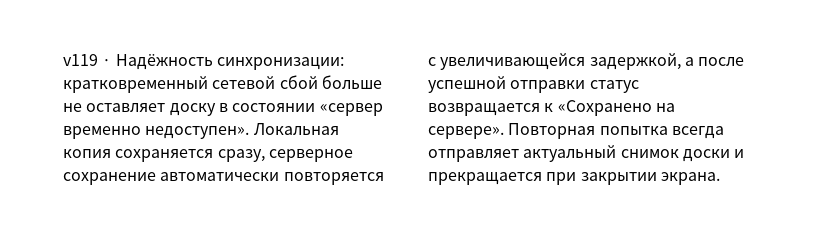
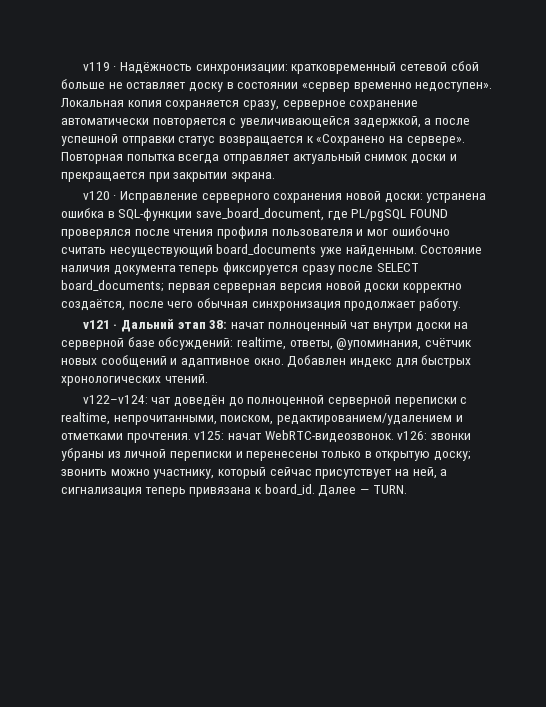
(720, 178) none -> [82,191,487,203] [61,208,448,221] [61,226,450,239] [61,244,483,257] [61,262,419,275] [61,280,462,293] [61,298,461,311] [82,319,469,332] [61,337,472,350] [61,355,472,368] [61,374,208,386] [82,395,468,407] [61,412,463,425] [61,430,471,443] [61,448,471,461] [61,467,448,479] [61,484,407,497] // v120 · Исправление серверного сохранения новой доски: устранена ошибка в SQL-функции save_board_document, где PL/pgSQL FOUND проверялся после чтения профиля пользователя и мог ошибочно считать несуществующий board_documents уже найденным. Состояние наличия документа теперь фиксируется сразу после SELECT board_documents; первая серверная версия новой доски корректно создаётся, после чего обычная синхронизация продолжает работу. // v121 · Дальний этап 38: начат полноценный чат внутри доски на серверной базе обсуждений: realtime, ответы, @упоминания, счётчик новых сообщений и адаптивное окно. Добавлен индекс для быстрых хронологических чтений. // v122–v124: чат доведён до полноценной серверной переписки с realtime, непрочитанными, поиском, редактированием/удалением и отметками прочтения. v125: начат WebRTC-видеозвонок. v126: звонки убраны из личной переписки и перенесены только в открытую доску; звонить можно участнику, который сейчас присутствует на ней, а сигнализация теперь привязана к board_id. Далее — TURN.

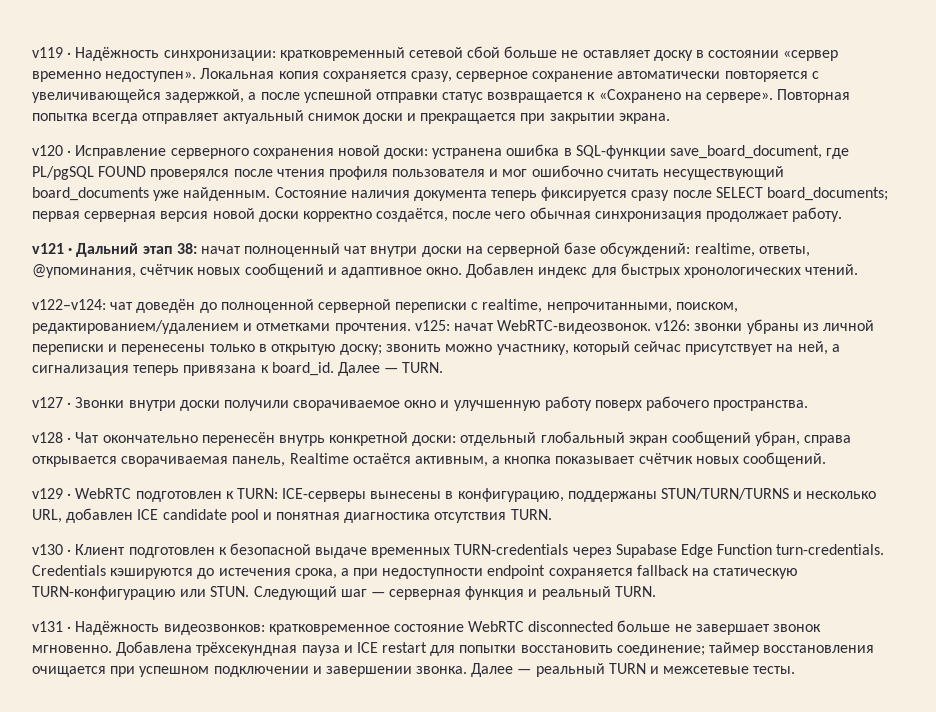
(407, 489) none -> [32,396,809,411] [32,431,852,446] [32,452,827,467] [32,488,877,502] [32,508,552,523] [32,543,885,558] [32,565,799,579] [32,586,656,600] [32,620,822,635] [32,641,875,656] [32,663,796,677] // v127 · Звонки внутри доски получили сворачиваемое окно и улучшенную работу поверх рабочего пространства. // v128 · Чат окончательно перенесён внутрь конкретной доски: отдельный глобальный экран сообщений убран, справа открывается сворачиваемая панель, Realtime остаётся активным, а кнопка показывает счётчик новых сообщений. // v129 · WebRTC подготовлен к TURN: ICE-серверы вынесены в конфигурацию, поддержаны STUN/TURN/TURNS и несколько URL, добавлен ICE candidate pool и понятная диагностика отсутствия TURN. // v130 · Клиент подготовлен к безопасной выдаче временных TURN-credentials через Supabase Edge Function turn-credentials. Credentials кэшируются до истечения срока, а при недоступности endpoint сохраняется fallback на статическую TURN-конфигурацию или STUN. Следующий шаг — серверная функция и реальный TURN. // v131 · Надёжность видеозвонков: кратковременное состояние WebRTC disconnected больше не завершает звонок мгновенно. Добавлена трёхсекундная пауза и ICE restart для попытки восстановить соединение; таймер восстановления очищается при успешном подключении и завершении звонка. Далее — реальный TURN и межсетевые тесты.

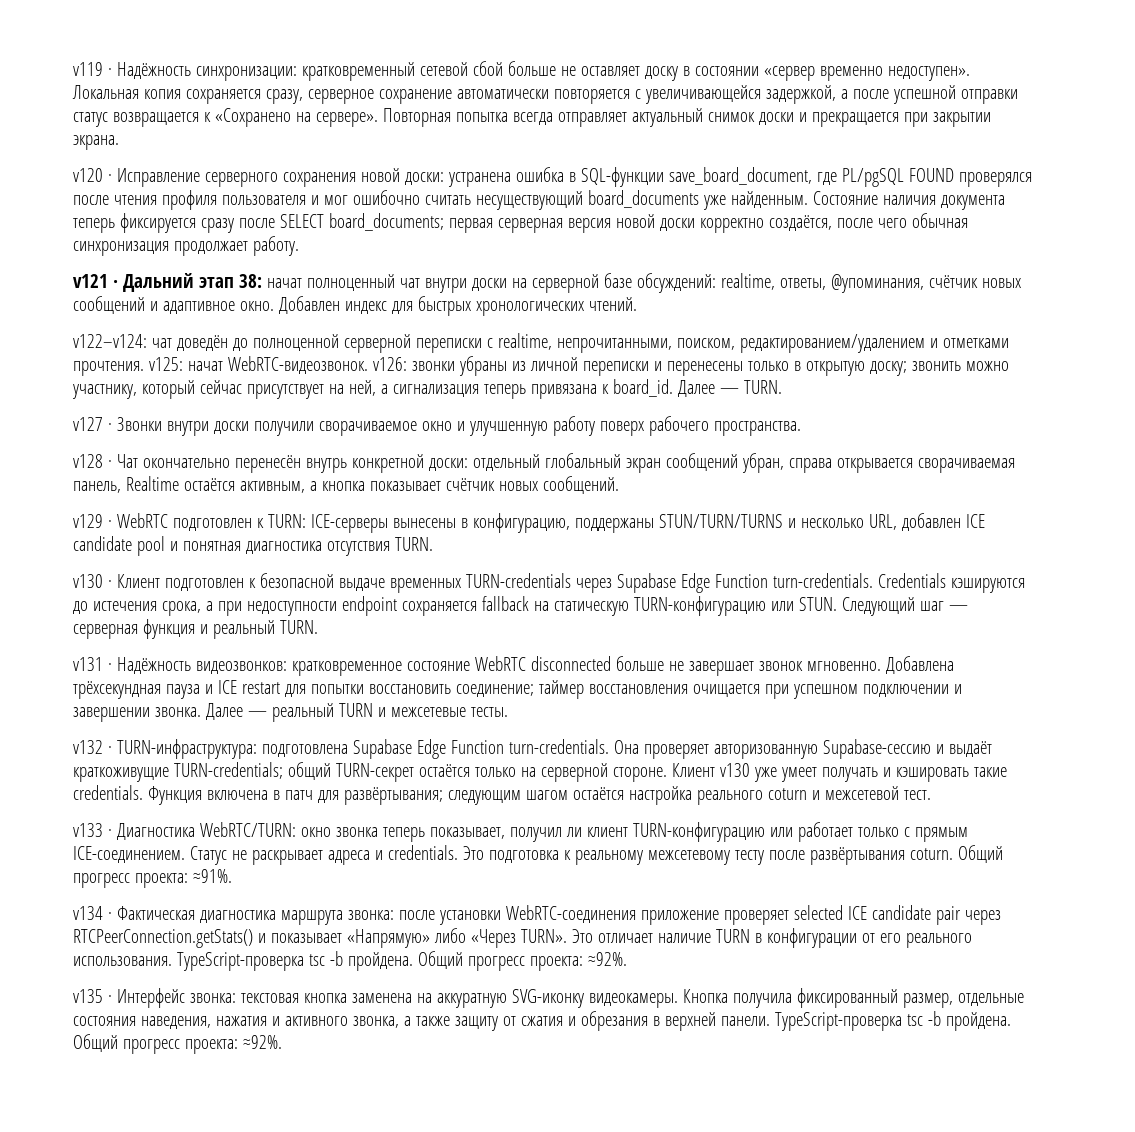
(796, 670) none -> [73,739,992,759] [73,762,1007,782] [73,785,931,805] [73,822,968,842] [73,845,1003,865] [73,869,232,888] [73,905,1001,925] [73,928,972,948] [73,951,627,971] [73,988,1024,1008] [73,1011,1011,1031] [73,1034,282,1054] // v132 · TURN-инфраструктура: подготовлена Supabase Edge Function turn-credentials. Она проверяет авторизованную Supabase-сессию и выдаёт краткоживущие TURN-credentials; общий TURN-секрет остаётся только на серверной стороне. Клиент v130 уже умеет получать и кэшировать такие credentials. Функция включена в патч для развёртывания; следующим шагом остаётся настройка реального coturn и межсетевой тест. // v133 · Диагностика WebRTC/TURN: окно звонка теперь показывает, получил ли клиент TURN-конфигурацию или работает только с прямым ICE-соединением. Статус не раскрывает адреса и credentials. Это подготовка к реальному межсетевому тесту после развёртывания coturn. Общий прогресс проекта: ≈91%. // v134 · Фактическая диагностика маршрута звонка: после установки WebRTC-соединения приложение проверяет selected ICE candidate pair через RTCPeerConnection.getStats() и показывает «Напрямую» либо «Через TURN». Это отличает наличие TURN в конфигурации от его реального использования. TypeScript-проверка tsc -b пройдена. Общий прогресс проекта: ≈92%. // v135 · Интерфейс звонка: текстовая кнопка заменена на аккуратную SVG-иконку видеокамеры. Кнопка получила фиксированный размер, отдельные состояния наведения, нажатия и активного звонка, а также защиту от сжатия и обрезания в верхней панели. TypeScript-проверка tsc -b пройдена. Общий прогресс проекта: ≈92%.

